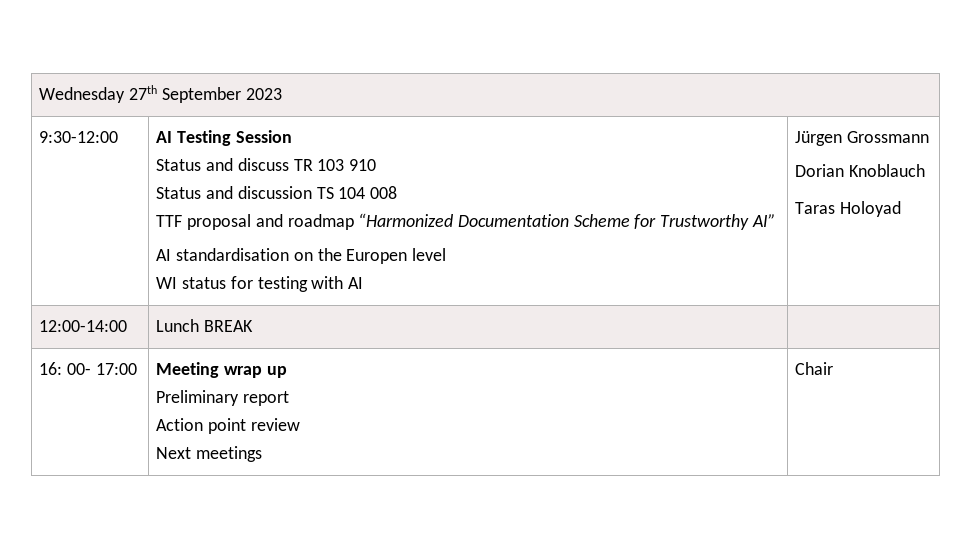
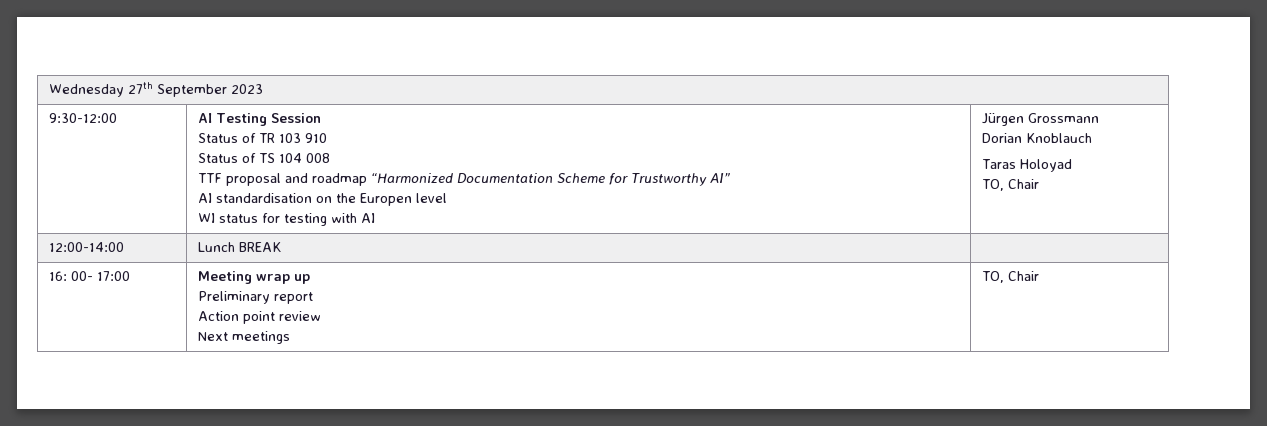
[206,158,289,171] and discuss -> [241,133,256,143] of
[206,186,312,199] and discussion -> [241,153,256,163] of
(902, 209) none -> [981,179,1039,191] // TO, Chair
(263, 454) none -> [981,271,1004,283] TO,

